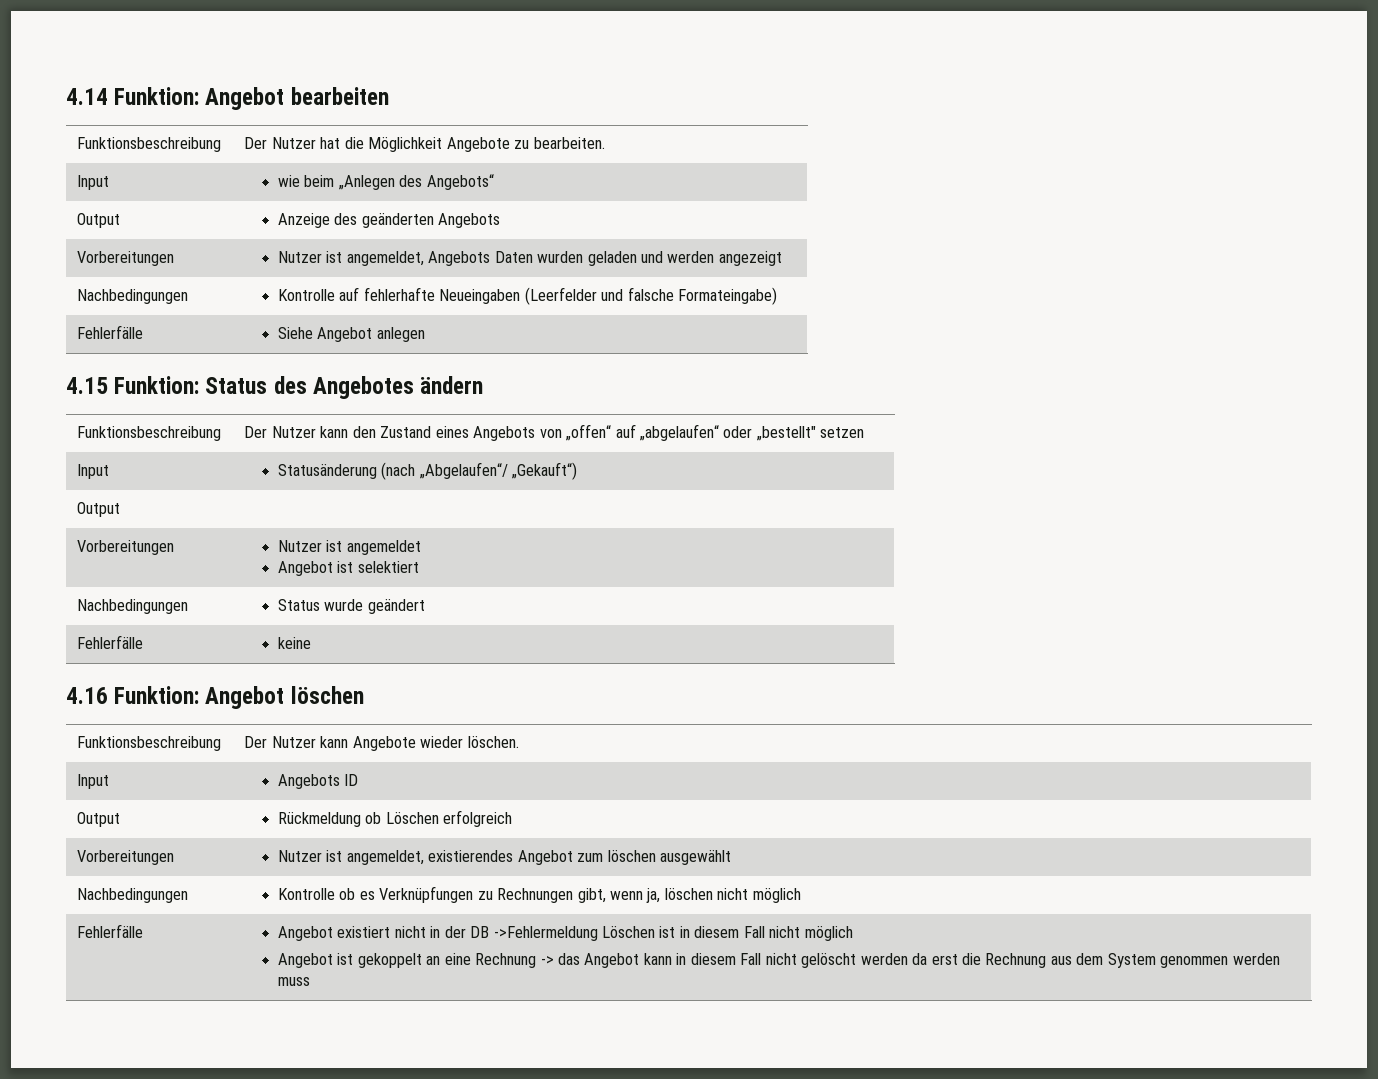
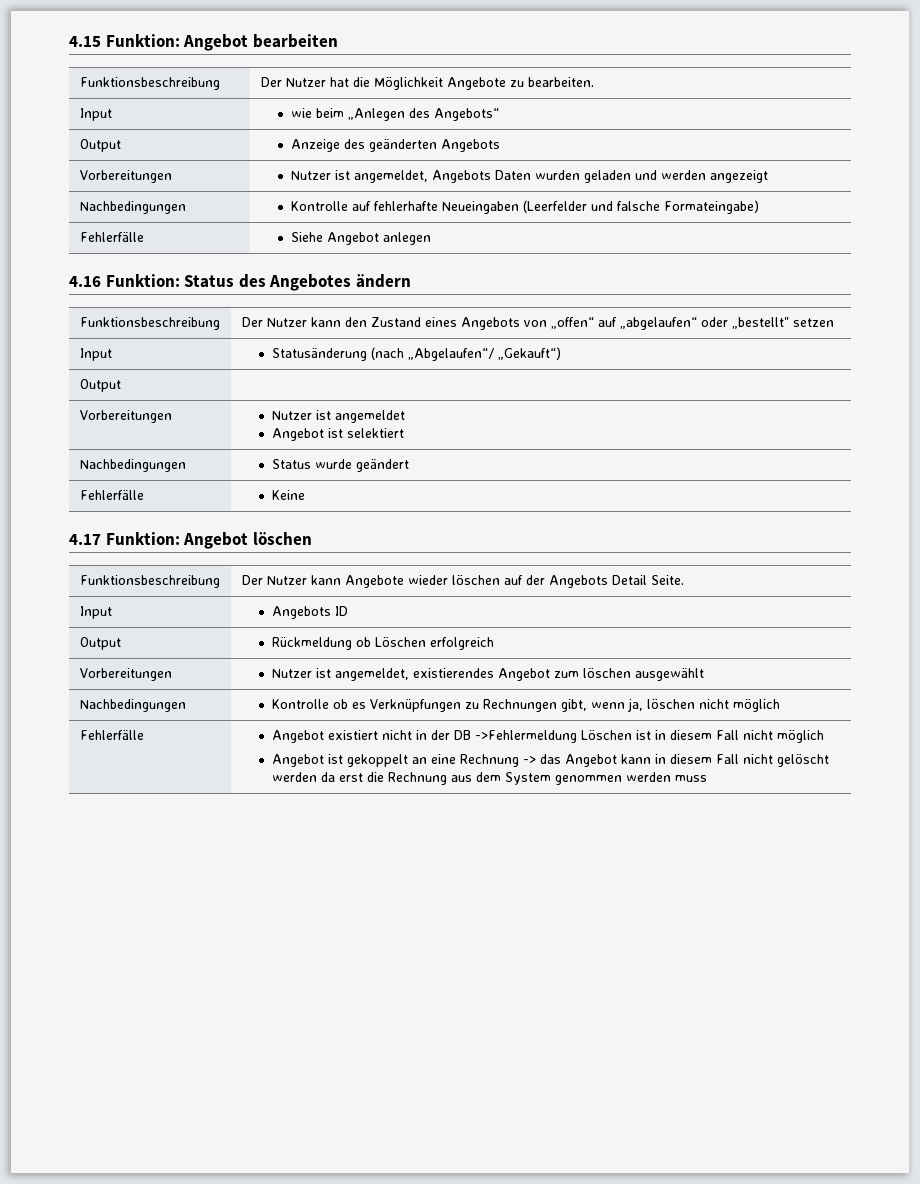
[66,88,108,105] 4.14 -> [69,36,101,47] 4.15
[66,377,108,394] 4.15 -> [69,276,101,287] 4.16
[277,637,311,649] [66,687,108,704] keine // 4.16 -> [271,490,305,500] [69,534,101,545] Keine // 4.17
[467,736,519,748] löschen. -> [451,574,684,588] löschen auf der Angebots Detail Seite.

